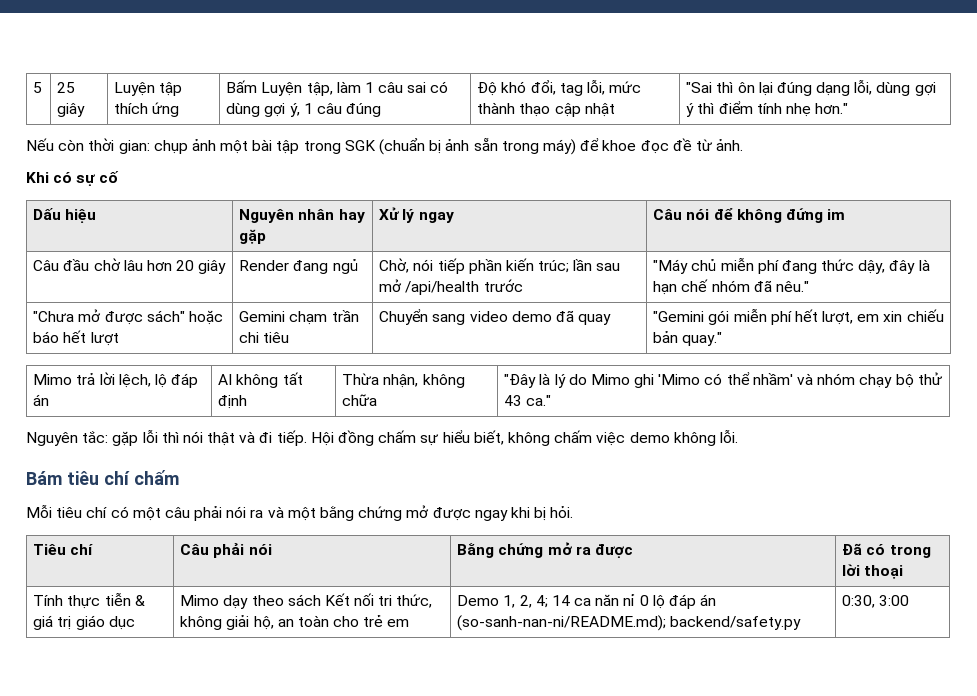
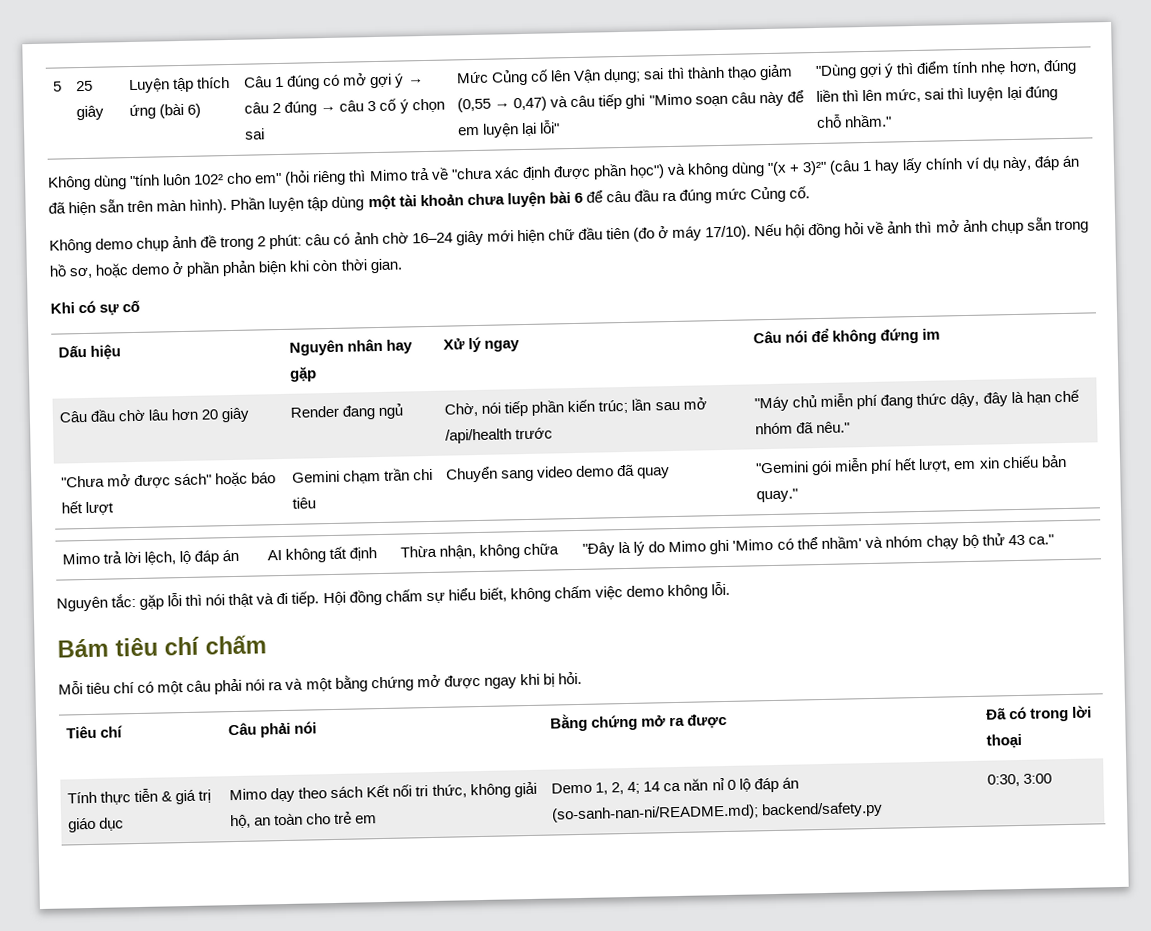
[226,80,449,96] [226,103,382,117] [477,79,642,96] [477,102,615,117] [686,79,911,96] | Bấm Luyện tập, làm 1 câu sai có dùng gợi ý, 1 câu đúng | Độ khó đổi, tag lỗi, mức thành thạo cập nhật | "Sai thì ôn lại đúng dạng lỗi, dùng -> [159,103,202,119] [243,73,424,90] [244,98,445,116] [245,128,266,140] [456,64,793,86] [457,90,804,113] [458,120,561,138] [815,64,858,80] (bài 6) | Câu 1 đúng có mở gợi ý → câu 2 đúng → câu 3 cố ý chọn sai | Mức Củng cố lên Vận dụng; sai thì thành thạo giảm (0,55 → 0,47) và câu tiếp ghi "Mimo soạn câu này để em luyện lại lỗi" | "Dùng
[815,103,849,114] [26,137,744,155] hơn." // Nếu còn thời gian: chụp ảnh một bài tập trong SGK (chuẩn bị ảnh sẵn trong máy) để khoe đọc đề từ ảnh. -> [1008,59,1077,75] [816,86,1058,103] [816,114,893,128] [47,155,1080,191] [48,186,811,216] [49,217,1089,254] [49,258,403,279] hơn, đúng liền thì lên mức, sai thì luyện lại đúng chỗ nhầm." // Không dùng "tính luôn 102² cho em" (hỏi riêng thì Mimo trả về "chưa xác định được phần học") và không dùng "(x + 3)²" (câu 1 hay lấy chính ví dụ này, đáp án đã hiện sẵn trên màn hình). Phần luyện tập dùng một tài khoản chưa luyện bài 6 để câu đầu ra đúng mức Củng cố. // Không demo chụp ảnh đề trong 2 phút: câu có ảnh chờ 16–24 giây mới hiện chữ đầu tiên (đo ở máy 17/10). Nếu hội đồng hỏi về ảnh thì mở ảnh chụp sẵn trong hồ sơ, hoặc demo ở phần phản biện khi còn thời gian.

